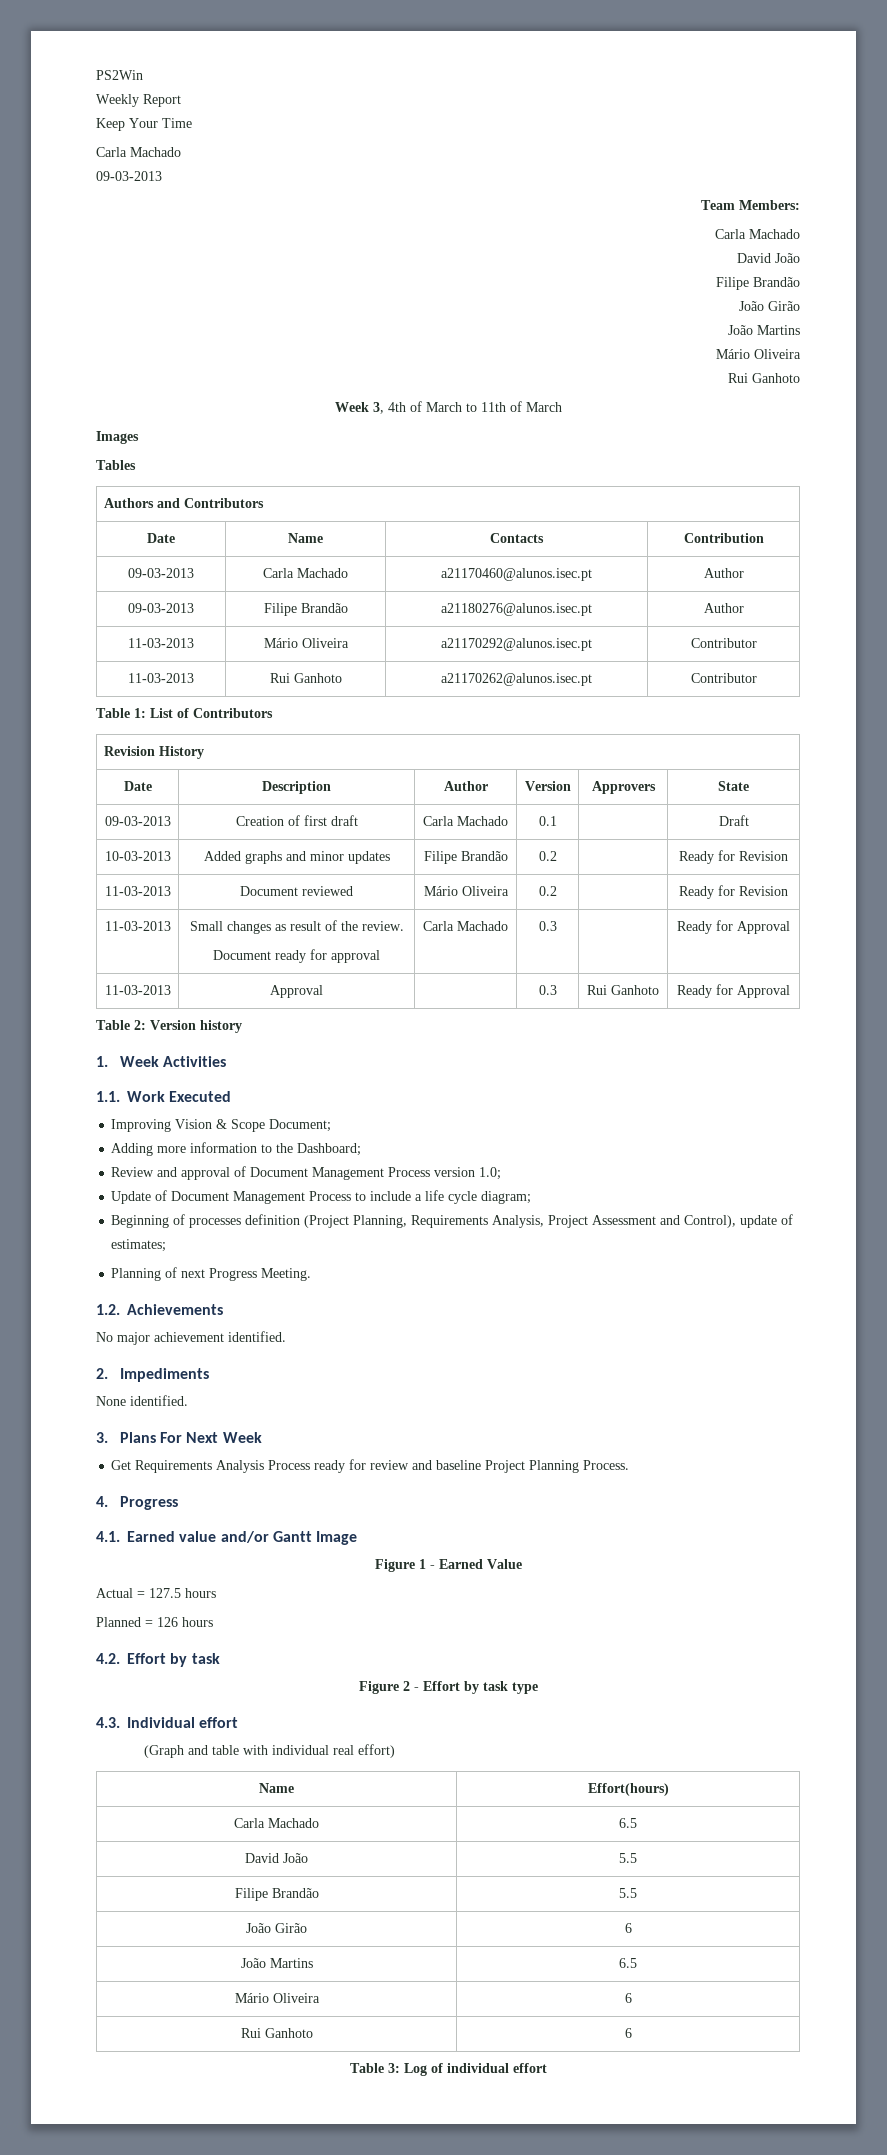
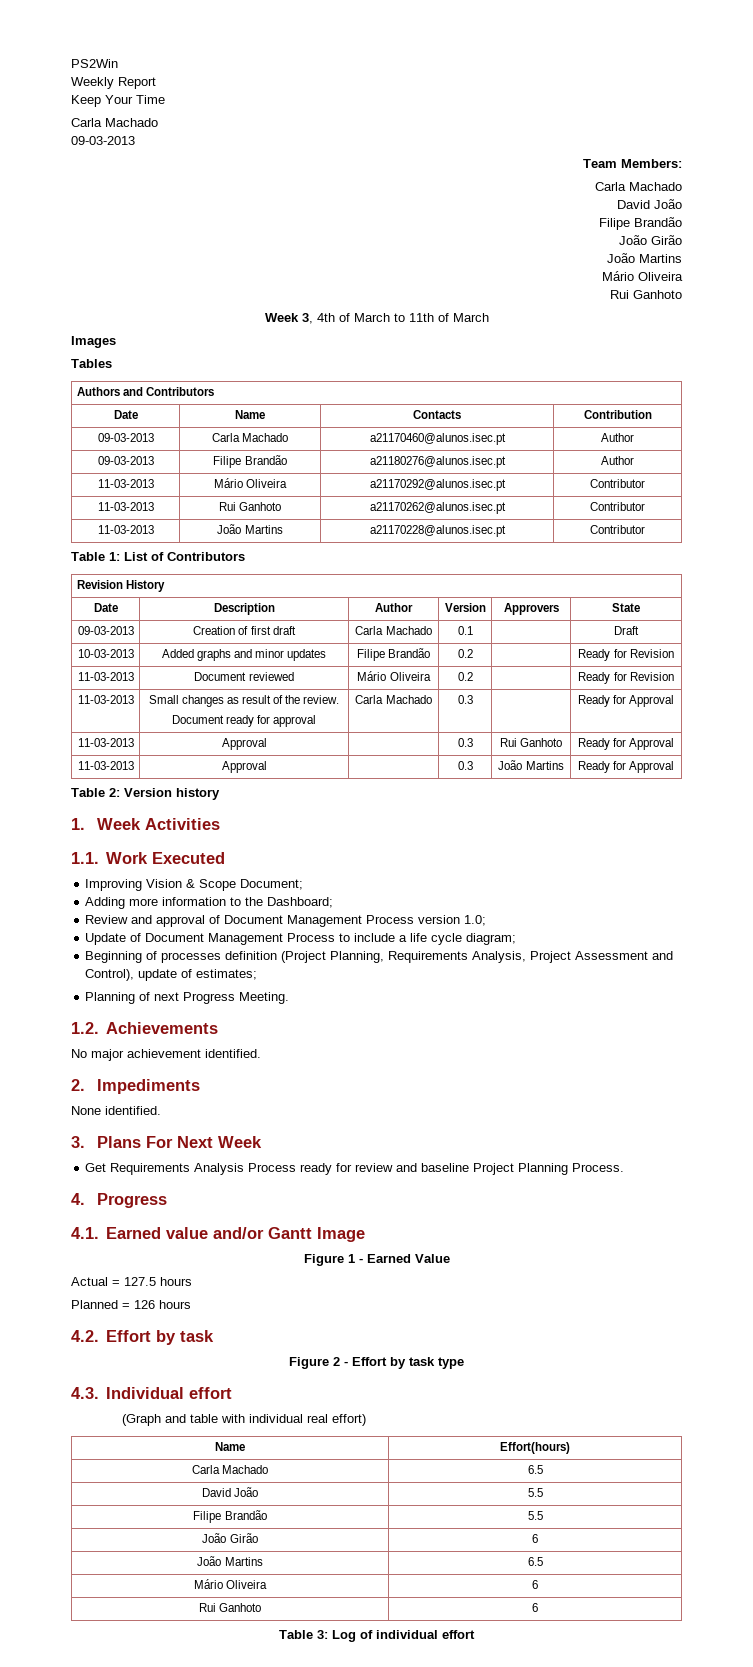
(757, 678) none -> [97,525,154,534] [217,524,283,534] [369,525,506,537] [590,525,645,534] // 11-03-2013 | João Martins | a21170228@alunos.isec.pt | Contributor
(790, 991) none -> [77,761,134,770] [221,761,267,773] [457,761,473,770] [498,760,564,770] [577,761,675,773] // 11-03-2013 | Approval | | 0.3 | João Martins | Ready for Approval

